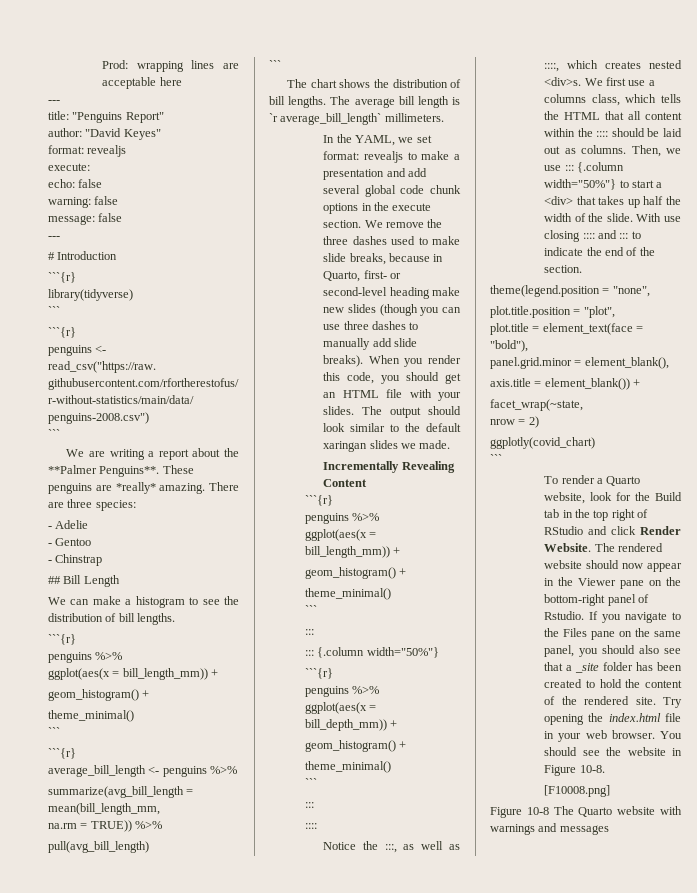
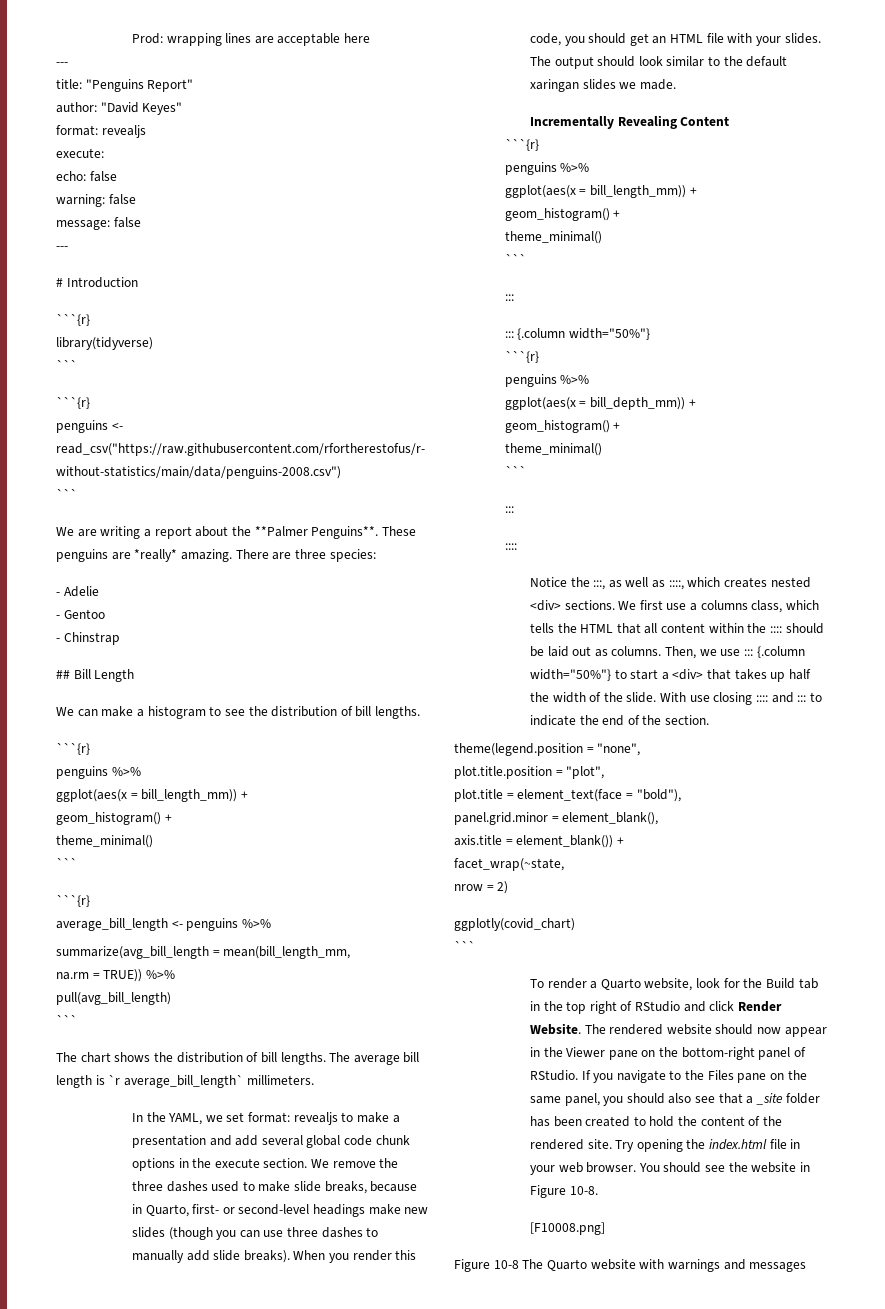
[389,287,430,299] heading -> [313,1204,366,1217] headings
[544,77,582,86] <div>s. -> [529,600,615,611] <div> sections.
[544,611,585,620] Rstudio. -> [529,1070,578,1081] RStudio.

